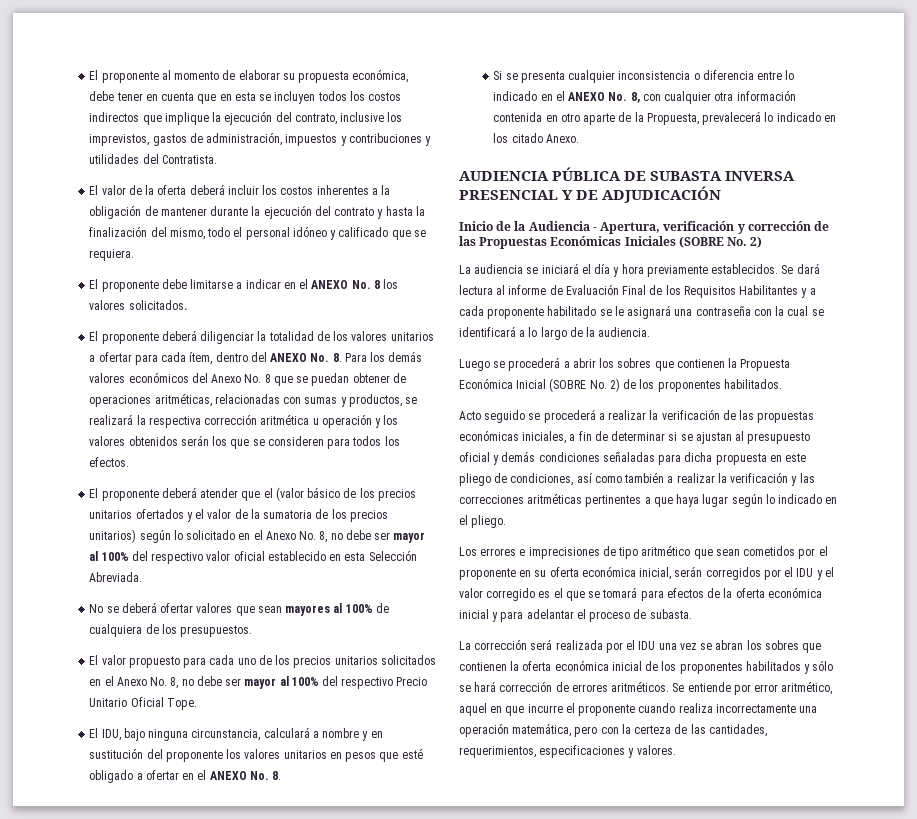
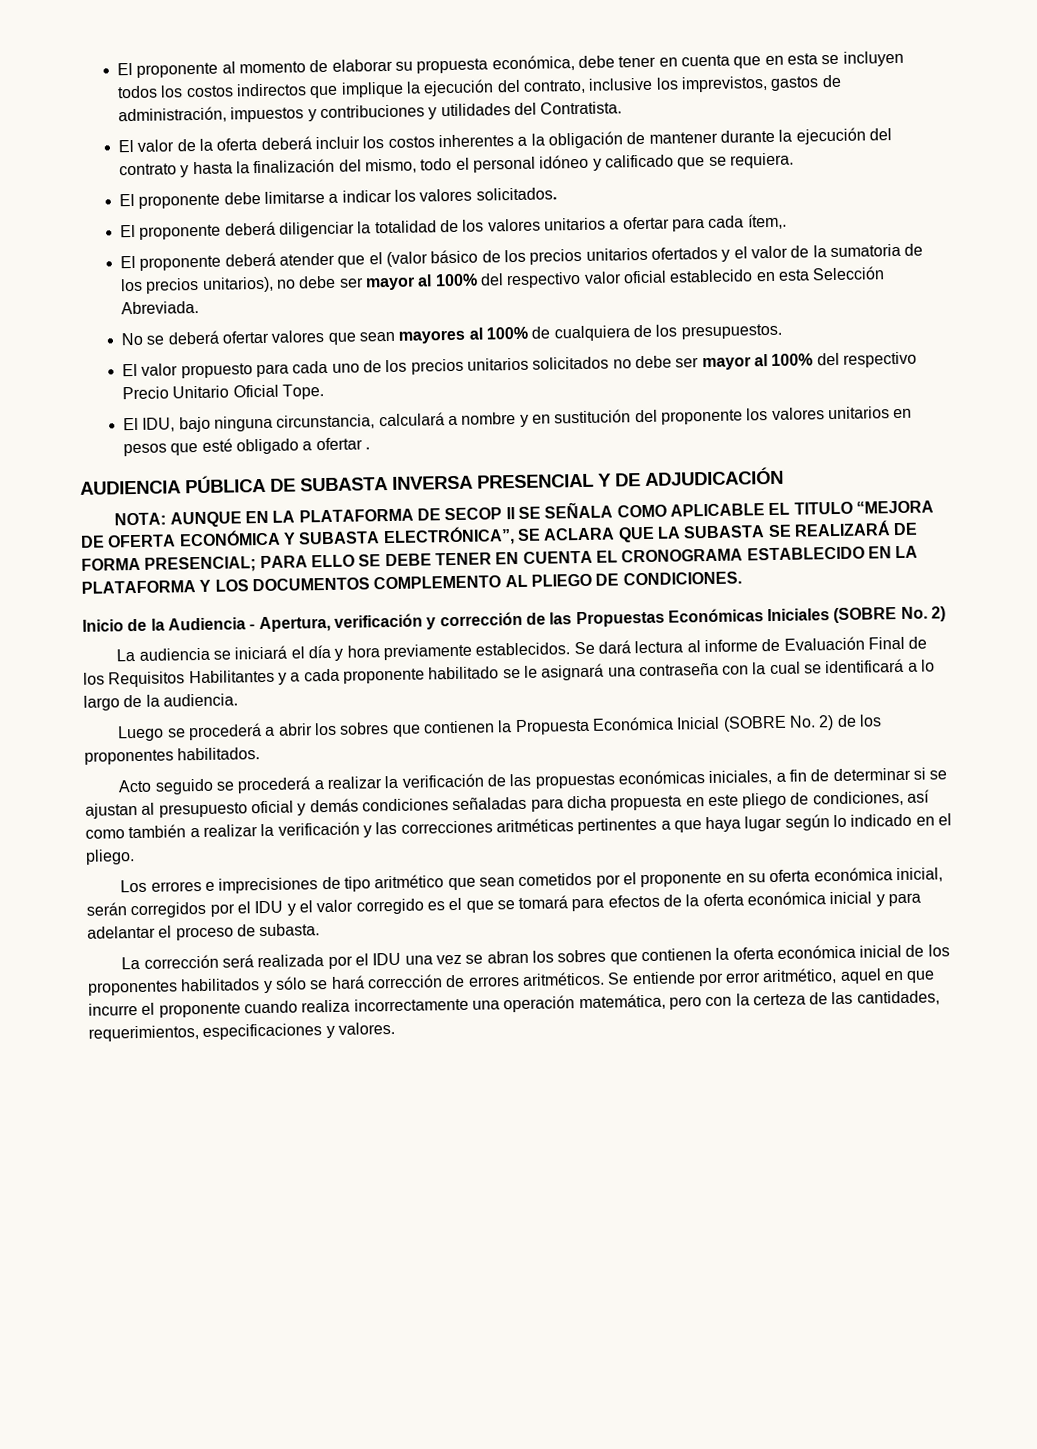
[283,279,380,289] en el ANEXO No. 8 -> (392, 196) none
[189,351,423,365] [89,372,406,386] [89,393,418,407] [89,414,399,428] [89,435,400,449] [89,457,130,467] ítem, dentro del ANEXO No. 8. Para los demás valores económicos del Anexo No. 8 que se puedan obtener de operaciones aritméticas, relacionadas con sumas y productos, se realizará la respectiva corrección aritmética u operación y los valores obtenidos serán los que se consideren para todos los efectos. -> [747,213,787,230] ítem,.
[89,529,328,543] unitarios) según lo solicitado en el Anexo No. 8, -> [201,276,274,293] unitarios),
[89,676,179,689] en el Anexo No. 8, -> (610, 363) none
[182,770,282,780] [493,70,795,83] [493,90,796,104] [493,111,836,125] [493,133,579,143] en el ANEXO No. 8. // Si se presenta cualquier inconsistencia o diferencia entre lo indicado en el ANEXO No. 8, con cualquier otra información contenida en otro aparte de la Propuesta, prevalecerá lo indicado en los citado Anexo. -> [365,447,371,450] .
(722, 194) none -> [114,500,934,528] [80,520,919,548] [81,545,919,573] [81,571,742,594] // NOTA: AUNQUE EN LA PLATAFORMA DE SECOP II SE SEÑALA COMO APLICABLE EL TITULO “MEJORA DE OFERTA ECONÓMICA Y SUBASTA ELECTRÓNICA”, SE ACLARA QUE LA SUBASTA SE REALIZARÁ DE FORMA PRESENCIAL; PARA ELLO SE DEBE TENER EN CUENTA EL CRONOGRAMA ESTABLECIDO EN LA PLATAFORMA Y LOS DOCUMENTOS COMPLEMENTO AL PLIEGO DE CONDICIONES.

